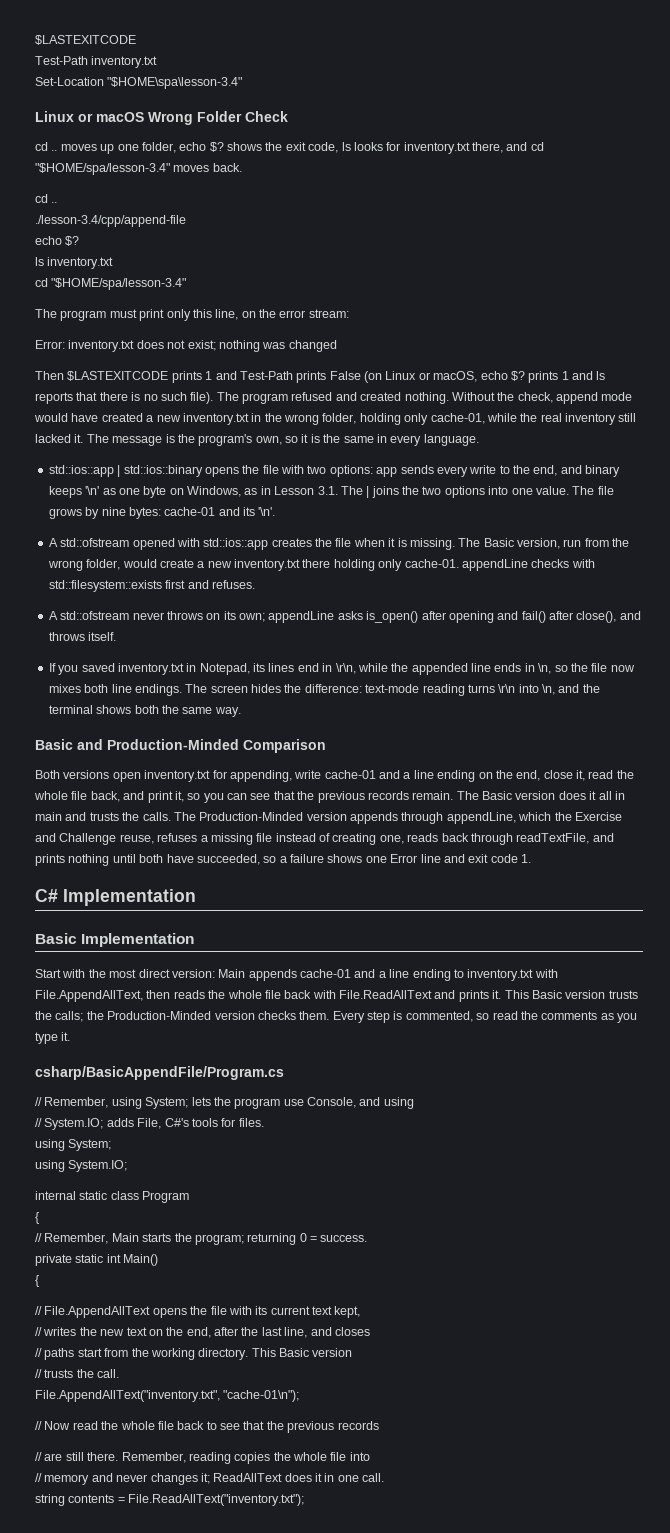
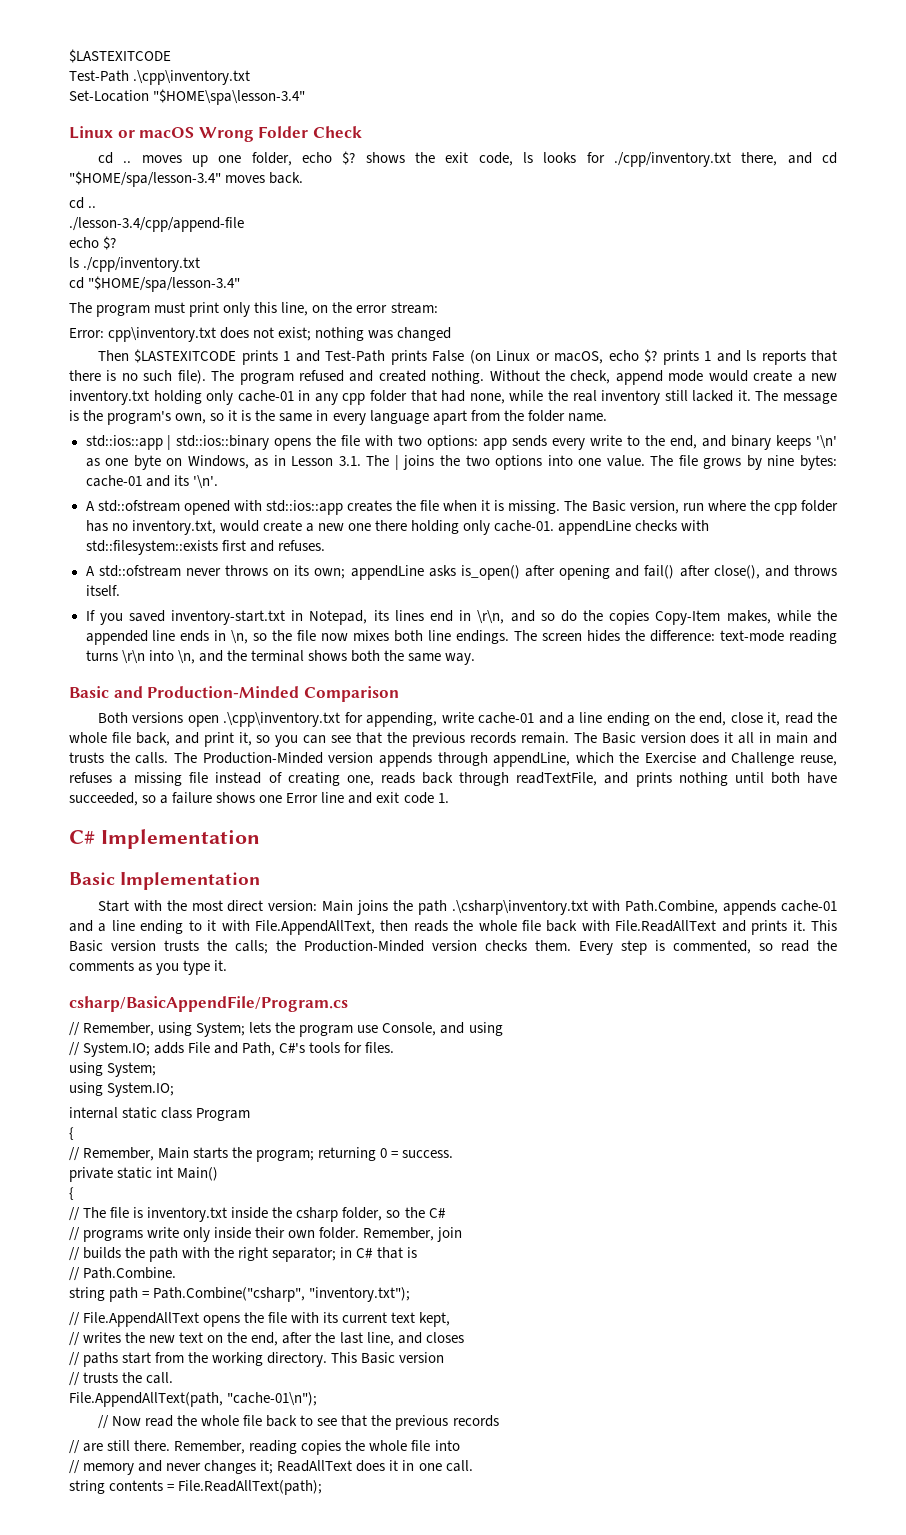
[91,56,158,68] inventory.txt -> [133,70,251,85] .\cpp\inventory.txt
[403,142,470,154] inventory.txt -> [613,152,731,167] ./cpp/inventory.txt
[47,257,114,269] inventory.txt -> [83,257,201,272] ./cpp/inventory.txt
[68,340,135,352] inventory.txt -> [108,327,217,342] cpp\inventory.txt
[71,413,485,425] have created a new inventory.txt in the wrong folder, holding only cache-01, -> [753,370,838,382] [69,390,505,405] create a new inventory.txt holding only cache-01 in any cpp folder that had none,
[423,434,479,446] language. -> [369,410,607,425] language apart from the folder name.
[584,538,630,547] [47,559,300,571] from the wrong folder, would create a new inventory.txt -> [707,500,838,515] [85,520,371,535] where the cpp folder has no inventory.txt, would create a new one
[117,663,184,675] inventory.txt -> [171,610,286,625] inventory-start.txt
(356, 668) none -> [510,610,771,625] and so do the copies Copy-Item makes,
[144,770,211,782] inventory.txt -> [223,712,341,727] .\cpp\inventory.txt
(246, 973) none -> [356,900,719,915] joins the path .\csharp\inventory.txt with Path.Combine,
[467,969,534,981] inventory.txt -> [207,920,217,931] it
[137,1118,162,1129] File, -> [188,1042,276,1056] File and Path,
(39, 1281) none -> [69,1207,446,1222] [69,1227,463,1242] [69,1247,417,1262] [69,1267,177,1281] [69,1287,411,1302] // // The file is inventory.txt inside the csharp folder, so the C# // // programs write only inside their own folder. Remember, join // // builds the path with the right separator; in C# that is // // Path.Combine. // string path = Path.Combine("csharp", "inventory.txt");
[35,1390,220,1402] File.AppendAllText("inventory.txt", -> [69,1392,223,1407] File.AppendAllText(path,
[128,1494,305,1506] File.ReadAllText("inventory.txt"); -> [178,1480,323,1495] File.ReadAllText(path);

